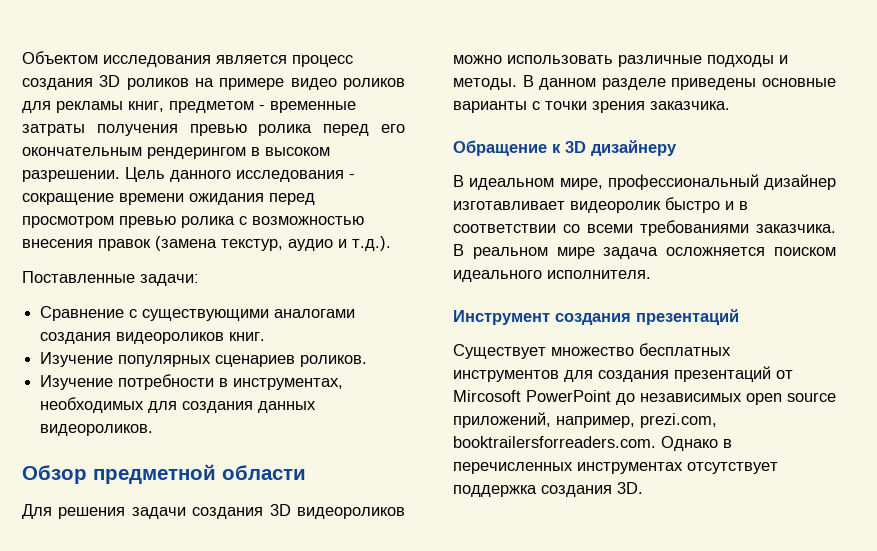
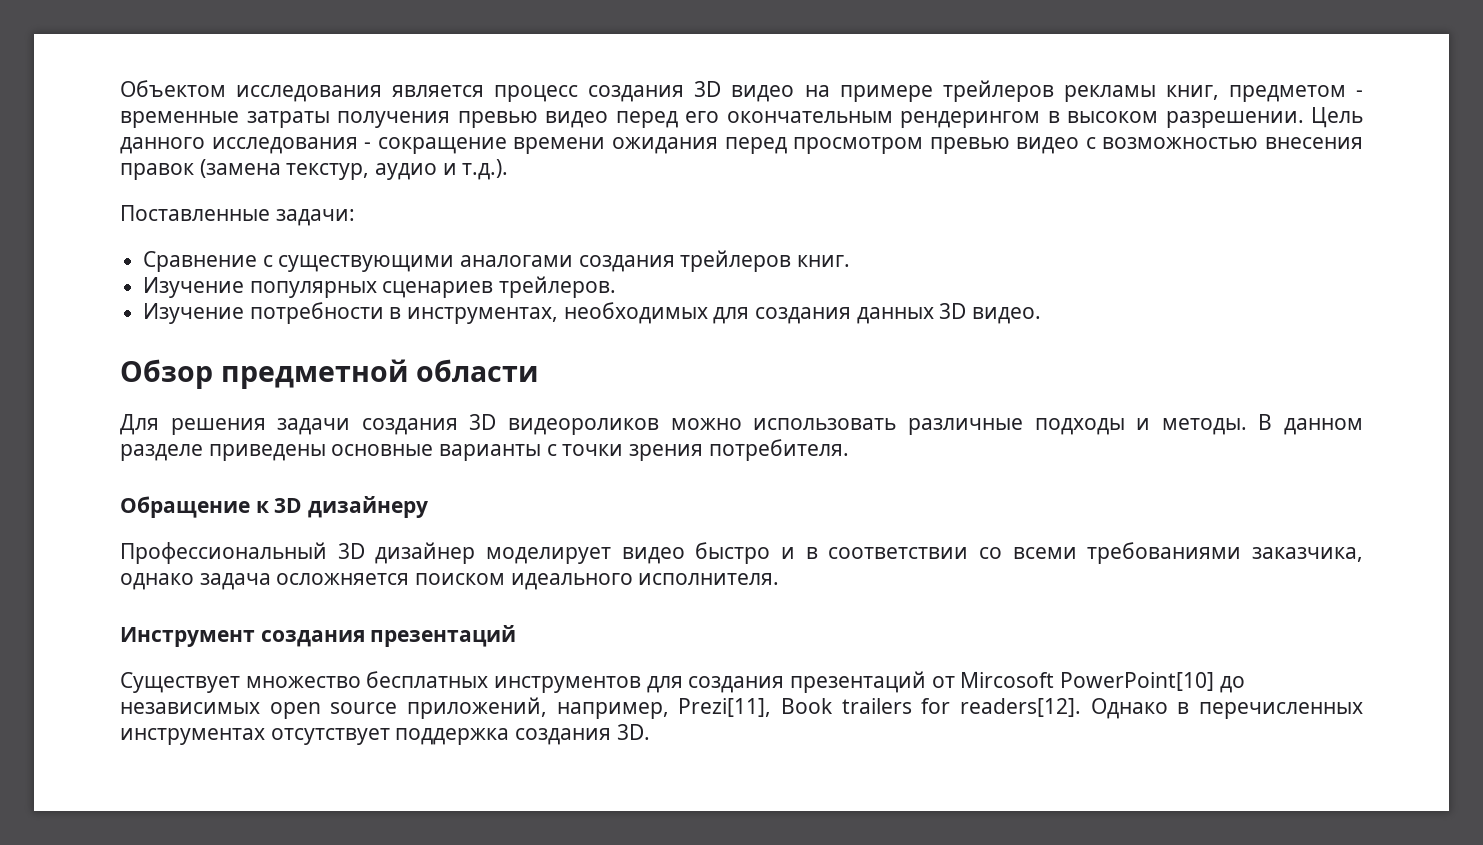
[126,78,189,90] роликов -> [731,85,795,102] видео
[290,78,405,90] [22,101,51,113] видео роликов для -> [942,80,1054,102] трейлеров
[258,124,313,136] ролика -> [545,111,608,128] видео
[181,216,235,228] ролика -> [1016,137,1080,154] видео
[116,332,225,344] видеороликов -> [680,250,792,272] трейлеров
[300,355,368,367] роликов. -> [499,276,617,298] трейлеров.
[40,424,154,436] видеороликов. -> [939,303,1042,324] 3D видео.
[650,101,730,110] заказчика. -> [708,439,849,461] потребителя.
[453,174,836,190] [453,201,661,213] В идеальном мире, профессиональный дизайнер изготавливает видеоролик -> [120,542,685,564] Профессиональный 3D дизайнер моделирует видео
[756,224,836,233] [453,244,595,259] заказчика. В реальном мире -> [1251,547,1363,562] [120,573,194,590] заказчика, однако
[526,390,611,402] PowerPoint -> [1060,672,1215,691] PowerPoint[10]
[640,413,717,428] [453,436,656,448] prezi.com, booktrailersforreaders.com. -> [678,698,1081,717] Prezi[11], Book trailers for readers[12].

